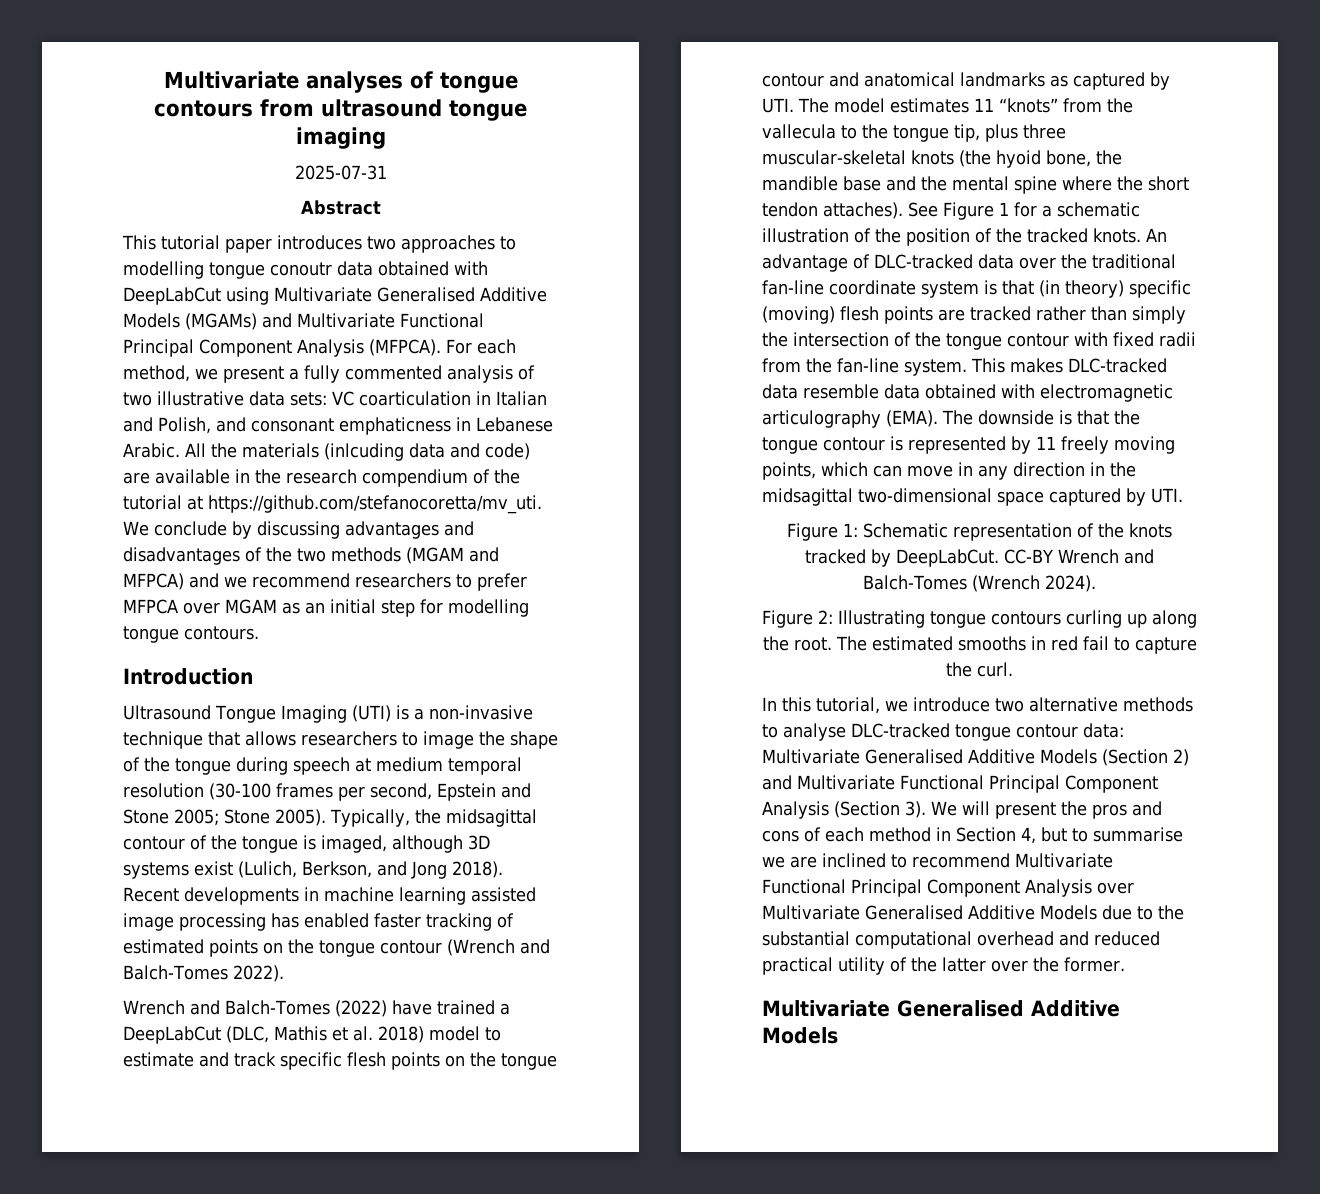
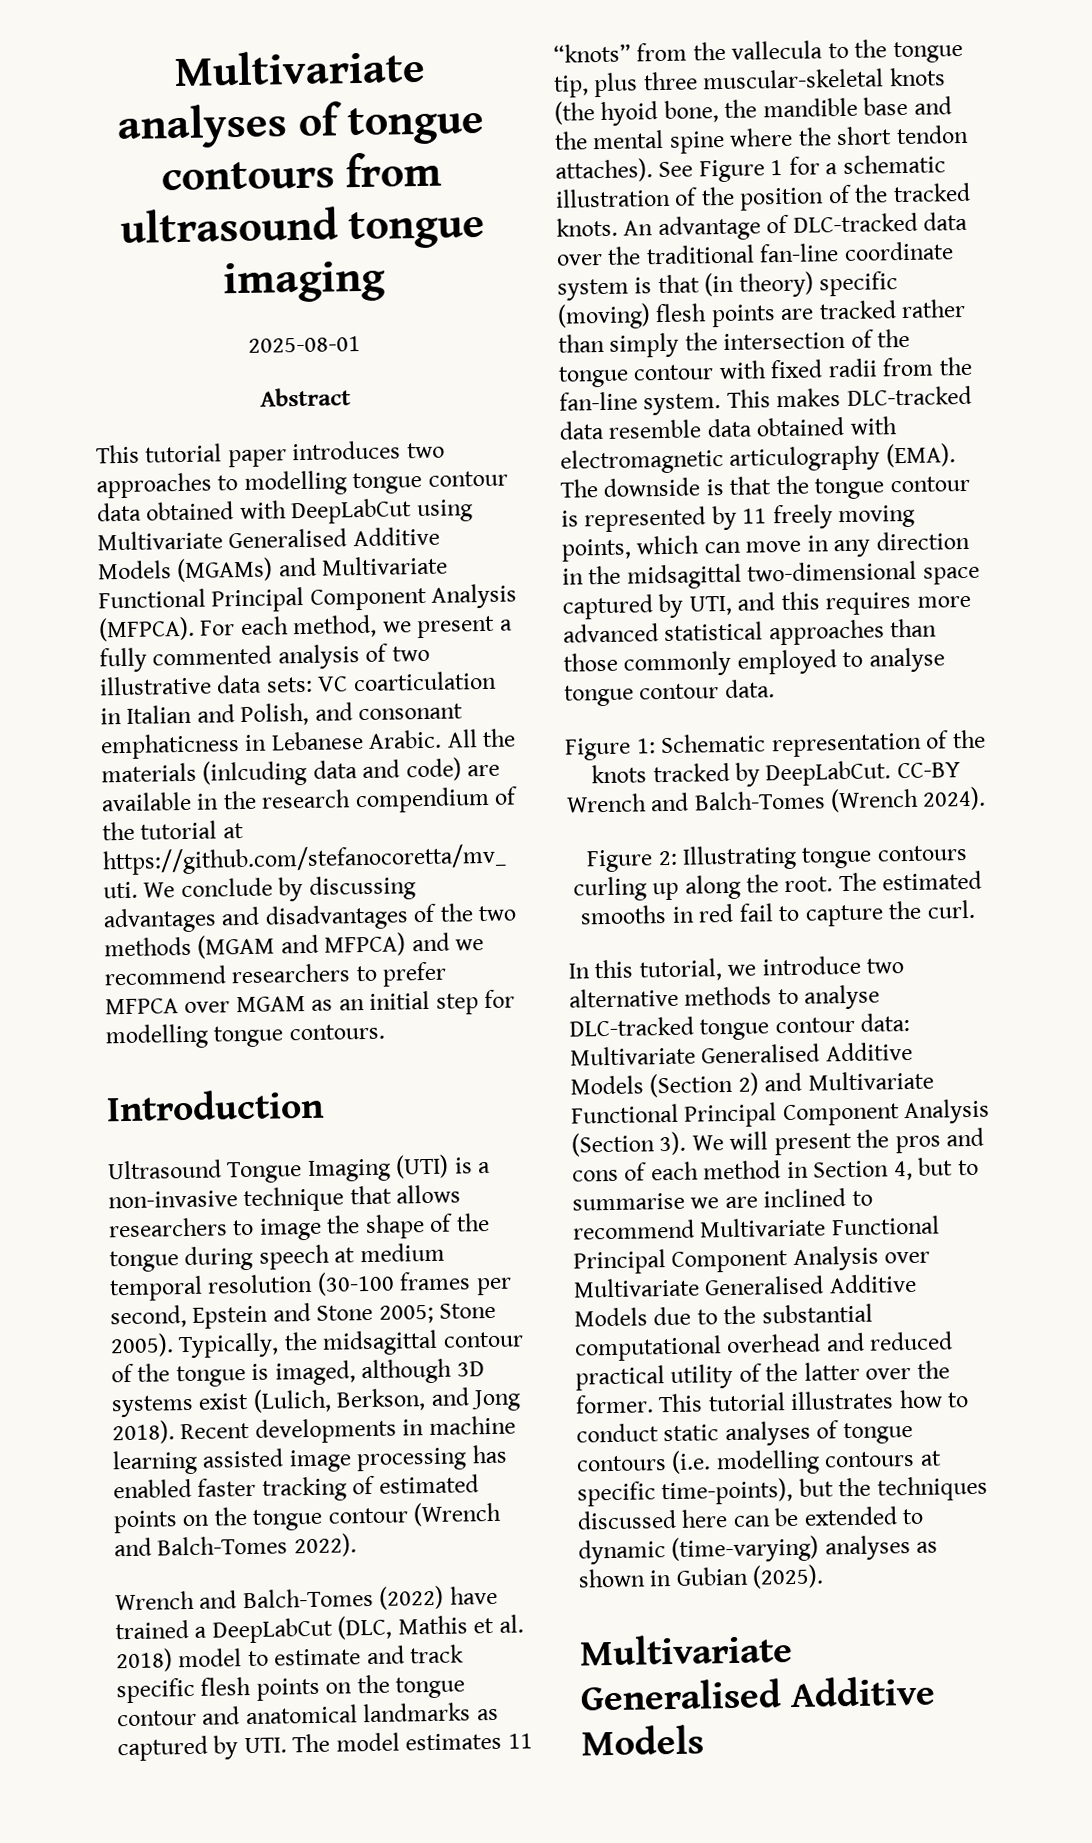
[294,165,387,180] 2025-07-31 -> [248,335,361,353] 2025-08-01
[270,262,332,276] conoutr -> [427,470,508,487] contour
[1151,488,1183,503] UTI. -> [688,591,971,616] [563,618,938,646] [563,647,945,677] [564,679,775,707] UTI, and this requires more advanced statistical approaches than those commonly employed to analyse tongue contour data.
(1125, 964) none -> [658,1389,970,1413] [576,1420,913,1447] [576,1449,942,1476] [577,1475,988,1507] [577,1506,925,1530] [578,1535,939,1565] [578,1564,825,1589] This tutorial illustrates how to conduct static analyses of tongue contours (i.e. modelling contours at specific time-points), but the techniques discussed here can be extended to dynamic (time-varying) analyses as shown in Gubian (2025).

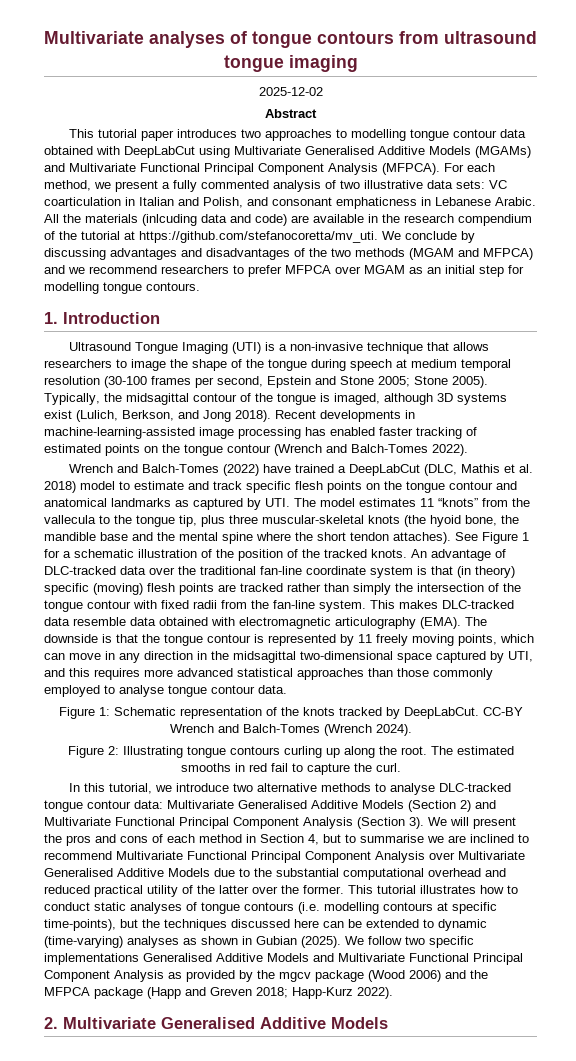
[248,335,361,353] 2025-08-01 -> [258,87,323,96] 2025-12-02
(385, 1032) none -> [44,312,58,324] 1.
[428,1415,516,1436] [112,1448,284,1476] machine learning assisted -> [44,427,195,439] machine-learning-assisted
(825, 1576) // -> [345,936,474,948] [44,953,523,965] [44,970,488,982] [44,987,393,999] [44,1017,58,1029] We follow two specific implementations Generalised Additive Models and Multivariate Functional Principal Component Analysis as provided by the mgcv package (Wood 2006) and the MFPCA package (Happ and Greven 2018; Happ-Kurz 2022). // 2.

